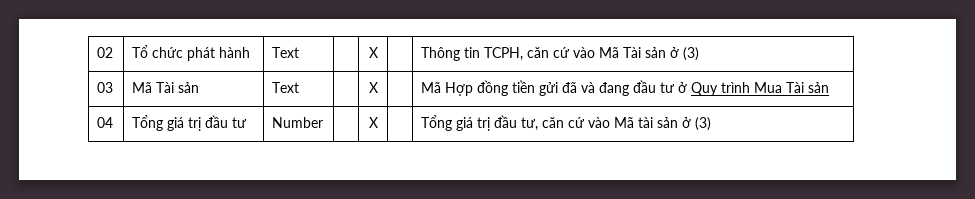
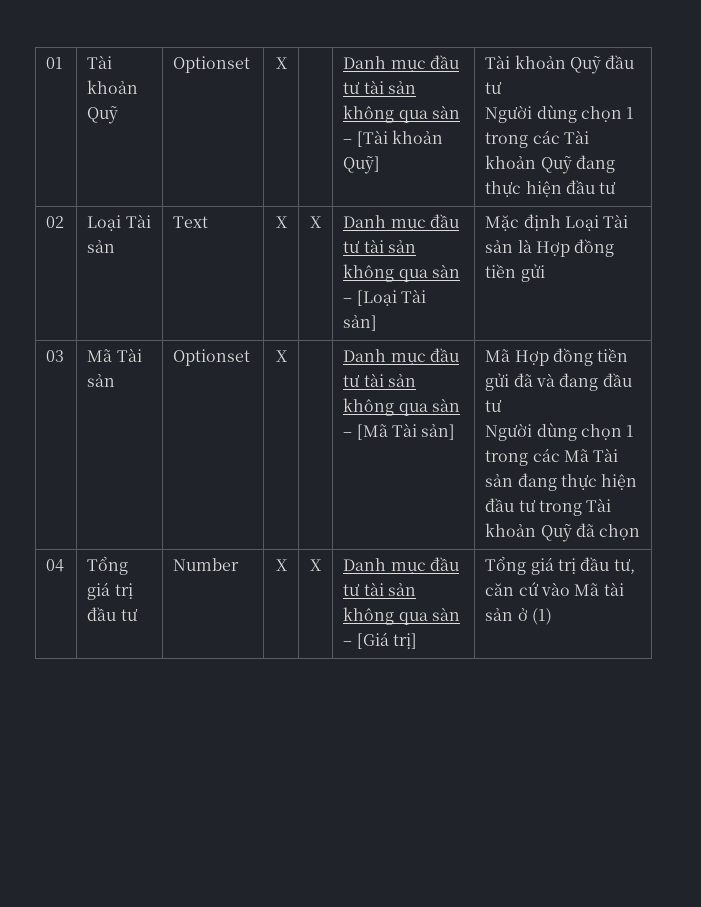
[97,47,114,58] [132,45,251,61] [272,47,300,58] [368,47,378,58] [421,47,700,61] 02 | Tổ chức phát hành | Text | | X | | Thông tin TCPH, căn cứ vào Mã Tài sản ở (3) -> [46,57,64,69] [87,55,113,69] [87,80,139,94] [87,105,119,124] [173,56,251,73] [275,57,287,69] [343,55,459,72] [343,80,416,94] [343,105,460,123] [343,130,443,147] [343,155,381,174] [485,55,635,74] [485,81,503,94] [485,105,635,123] [485,130,589,148] [485,155,615,174] [485,180,617,197] [46,216,65,228] [87,214,151,231] [87,240,116,253] [173,216,209,228] [275,216,287,228] [310,216,321,228] [343,214,459,231] [343,239,416,253] [343,264,460,282] [343,289,426,306] [343,315,378,331] [485,214,629,231] [485,239,615,257] [485,264,545,282] 01 | Tài khoản Quỹ | Optionset | X | | Danh mục đầu tư tài sản không qua sàn – [Tài khoản Quỹ] | Tài khoản Quỹ đầu tư // Người dùng chọn 1 trong các Tài khoản Quỹ đang thực hiện đầu tư // 02 | Loại Tài sản | Text | X | X | Danh mục đầu tư tài sản không qua sàn – [Loại Tài sản] | Mặc định Loại Tài sản là Hợp đồng tiền gửi
[272,82,300,93] [368,82,378,93] Text | | X | -> [173,349,251,366] [275,350,287,362] [343,348,459,365] [343,373,416,387] [343,398,460,416] [343,423,456,440] Optionset | X | | Danh mục đầu tư tài sản không qua sàn – [Mã Tài sản]
[678,82,830,96] ở Quy trình Mua Tài sản -> [485,423,635,441] [485,448,619,466] [485,473,638,491] [485,498,612,516] [485,523,641,542] // Người dùng chọn 1 trong các Mã Tài sản đang thực hiện đầu tư trong Tài khoản Quỹ đã chọn
[368,117,378,128] | X | -> [275,559,287,571] [310,559,321,571] [343,557,459,574] [343,582,416,596] [343,607,460,625] [343,632,417,649] X | X | Danh mục đầu tư tài sản không qua sàn – [Giá trị]
[695,117,712,131] (3) -> [531,608,552,625] (1)

